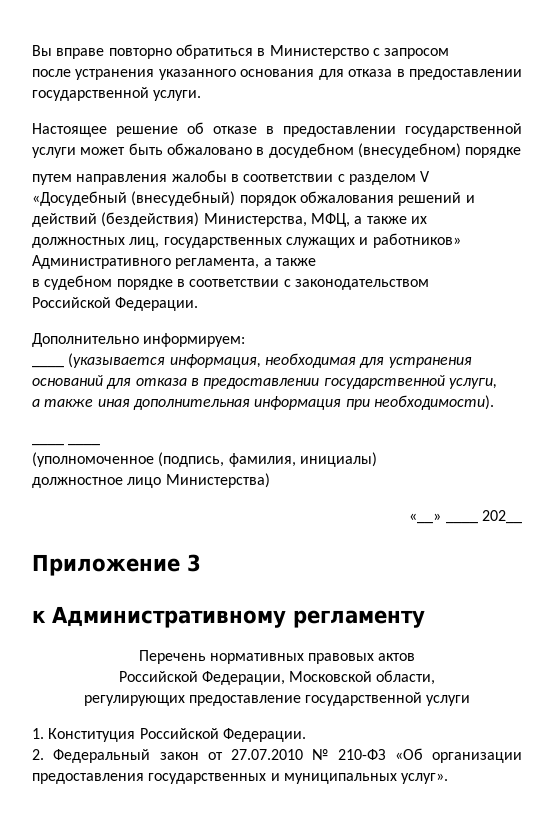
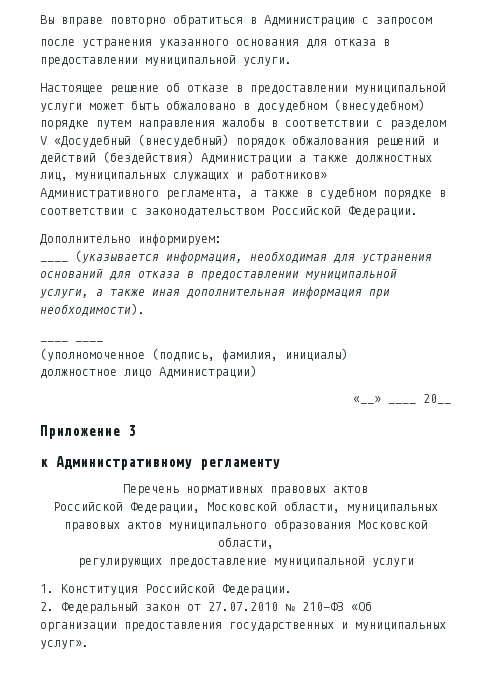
[269,45,369,59] Министерство -> [264,15,355,27] Администрацию
[32,87,149,101] государственной -> [145,55,236,66] муниципальной
[405,123,522,137] государственной -> [355,83,446,94] муниципальной
(522, 152) // -> (89, 125) none
[203,213,427,227] Министерства, МФЦ, а также их -> [201,153,348,165] Администрации а также
[163,237,282,248] государственных -> [75,172,166,181] муниципальных
(316, 262) // -> (299, 193) none
(429, 284) // -> (264, 213) none
[323,375,445,389] государственной -> [305,269,397,280] муниципальной
(497, 383) // -> (89, 293) none
[165,473,270,488] Министерства) -> [159,365,257,379] Администрации)
[482,510,522,524] 202__ -> [423,394,451,404] 20__
(436, 677) none -> [347,504,438,513] [63,519,428,532] [217,537,274,549] муниципальных правовых актов муниципального образования Московской области,
[305,692,423,706] государственной -> [273,556,365,567] муниципальной

